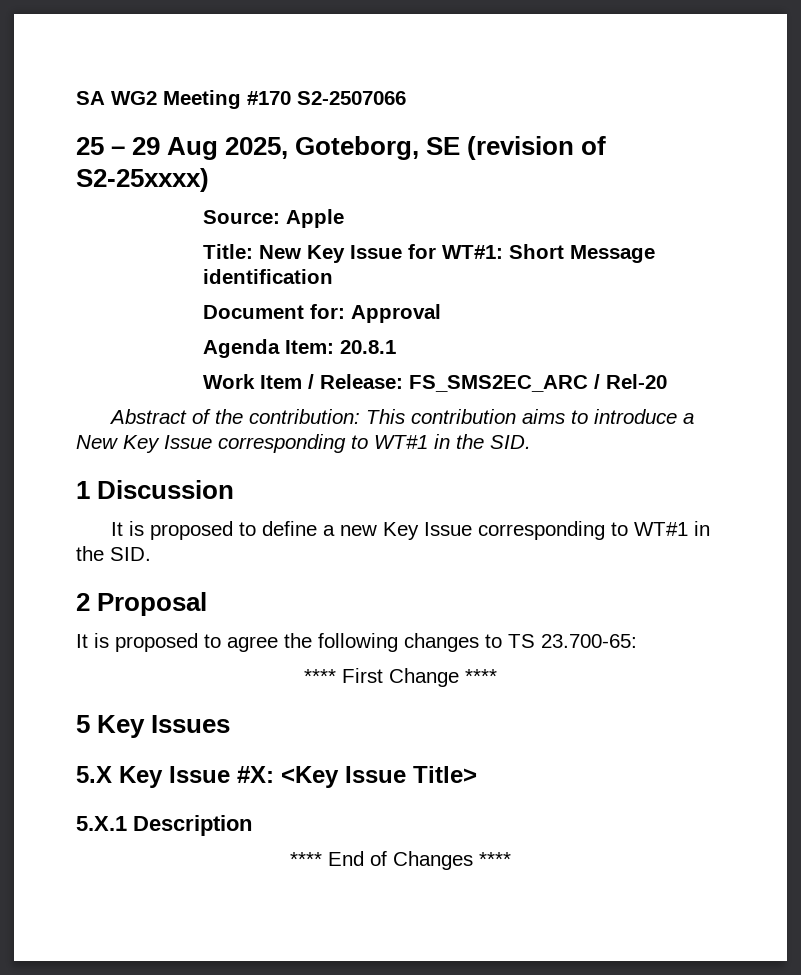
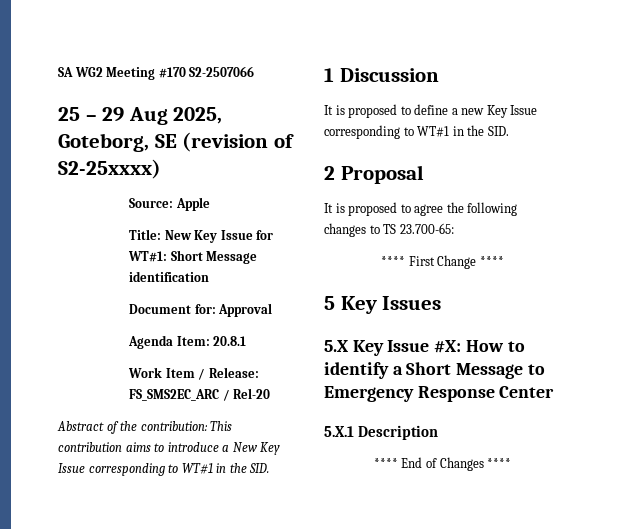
[281,766,477,788] <Key Issue Title> -> [465,340,525,352] [324,362,545,379] [324,386,555,402] How to identify a Short Message to Emergency Response Center

